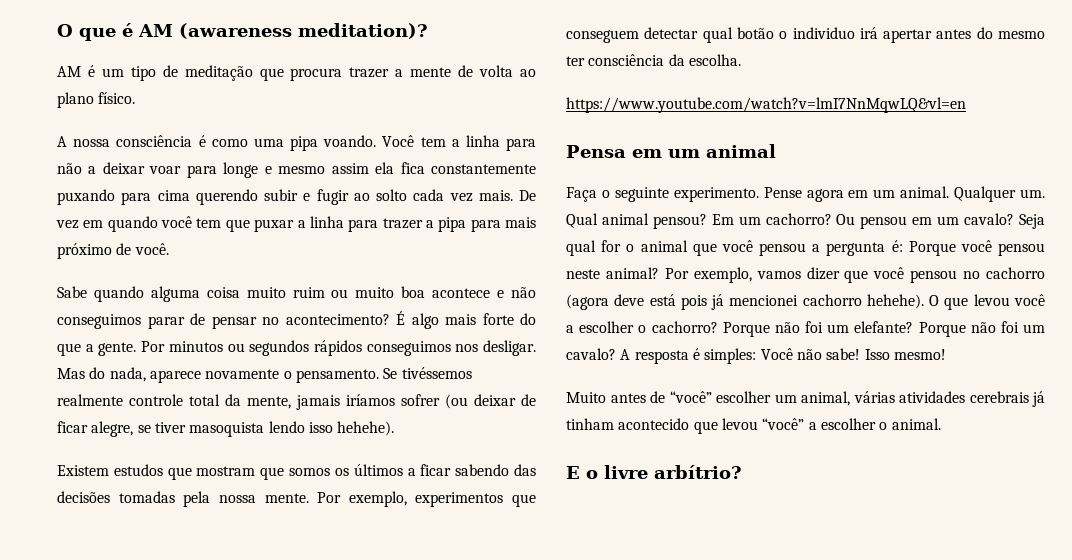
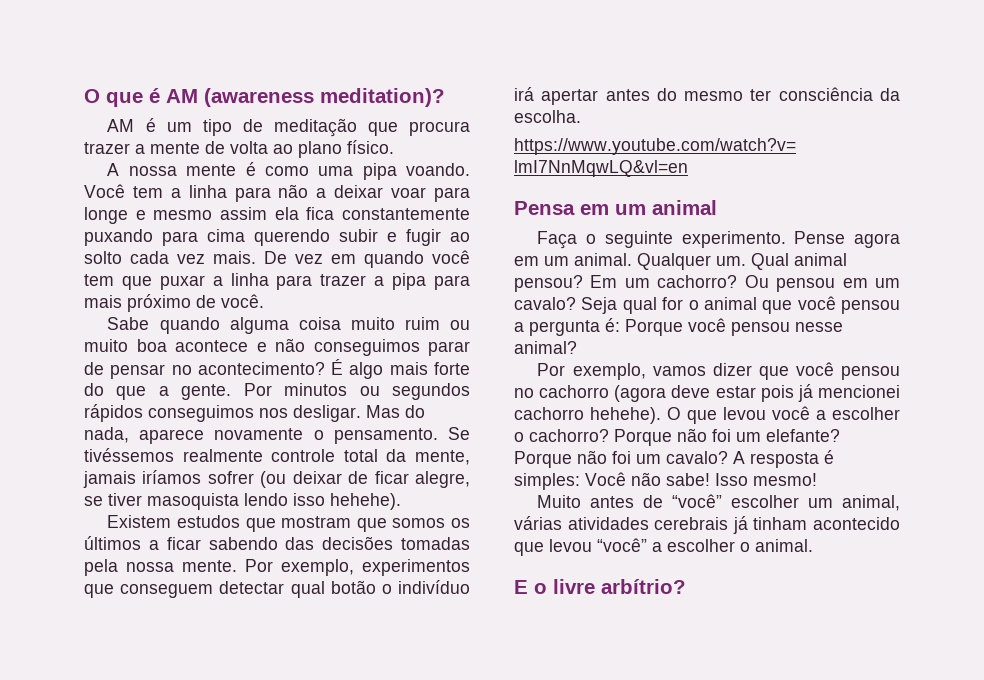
[116,135,193,147] consciência -> [186,164,237,176] mente
[792,27,855,39] individuo -> [398,580,470,594] indivíduo
[566,269,600,279] neste -> [795,322,843,332] nesse
(659, 273) none -> (577, 347) //
[649,294,676,306] está -> [715,386,756,398] estar

